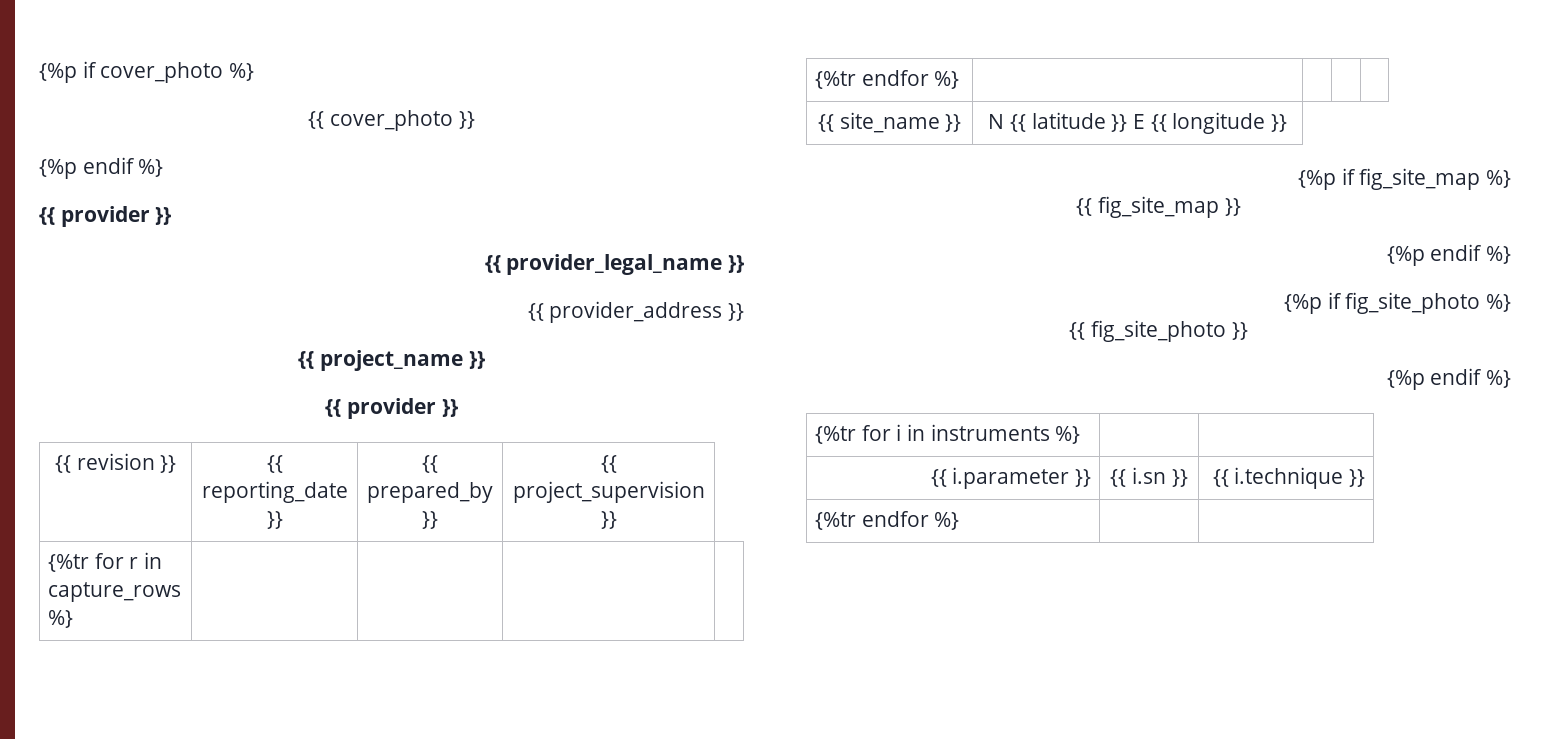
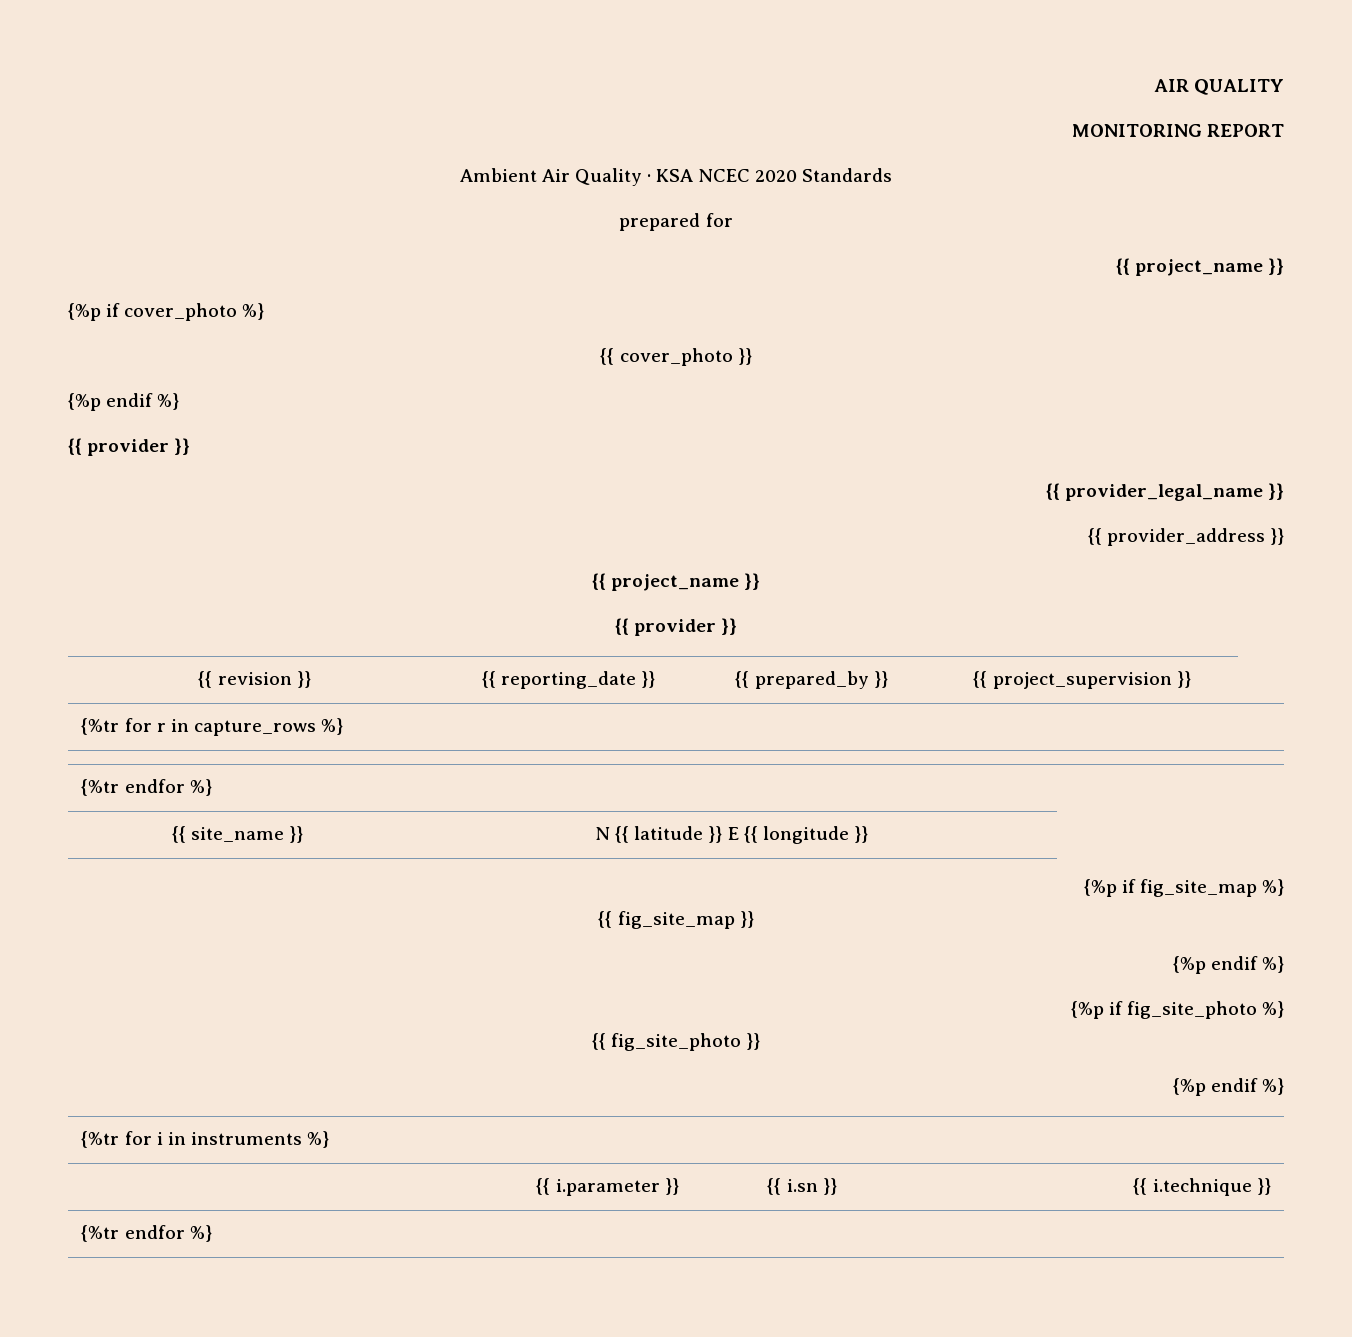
(39, 73) none -> [1153,79,1284,95] [1071,124,1284,137] [459,168,893,186] [619,213,733,231] [1115,258,1285,276] AIR QUALITY // MONITORING REPORT // Ambient Air Quality · KSA NCEC 2020 Standards // prepared for // {{ project_name }} //

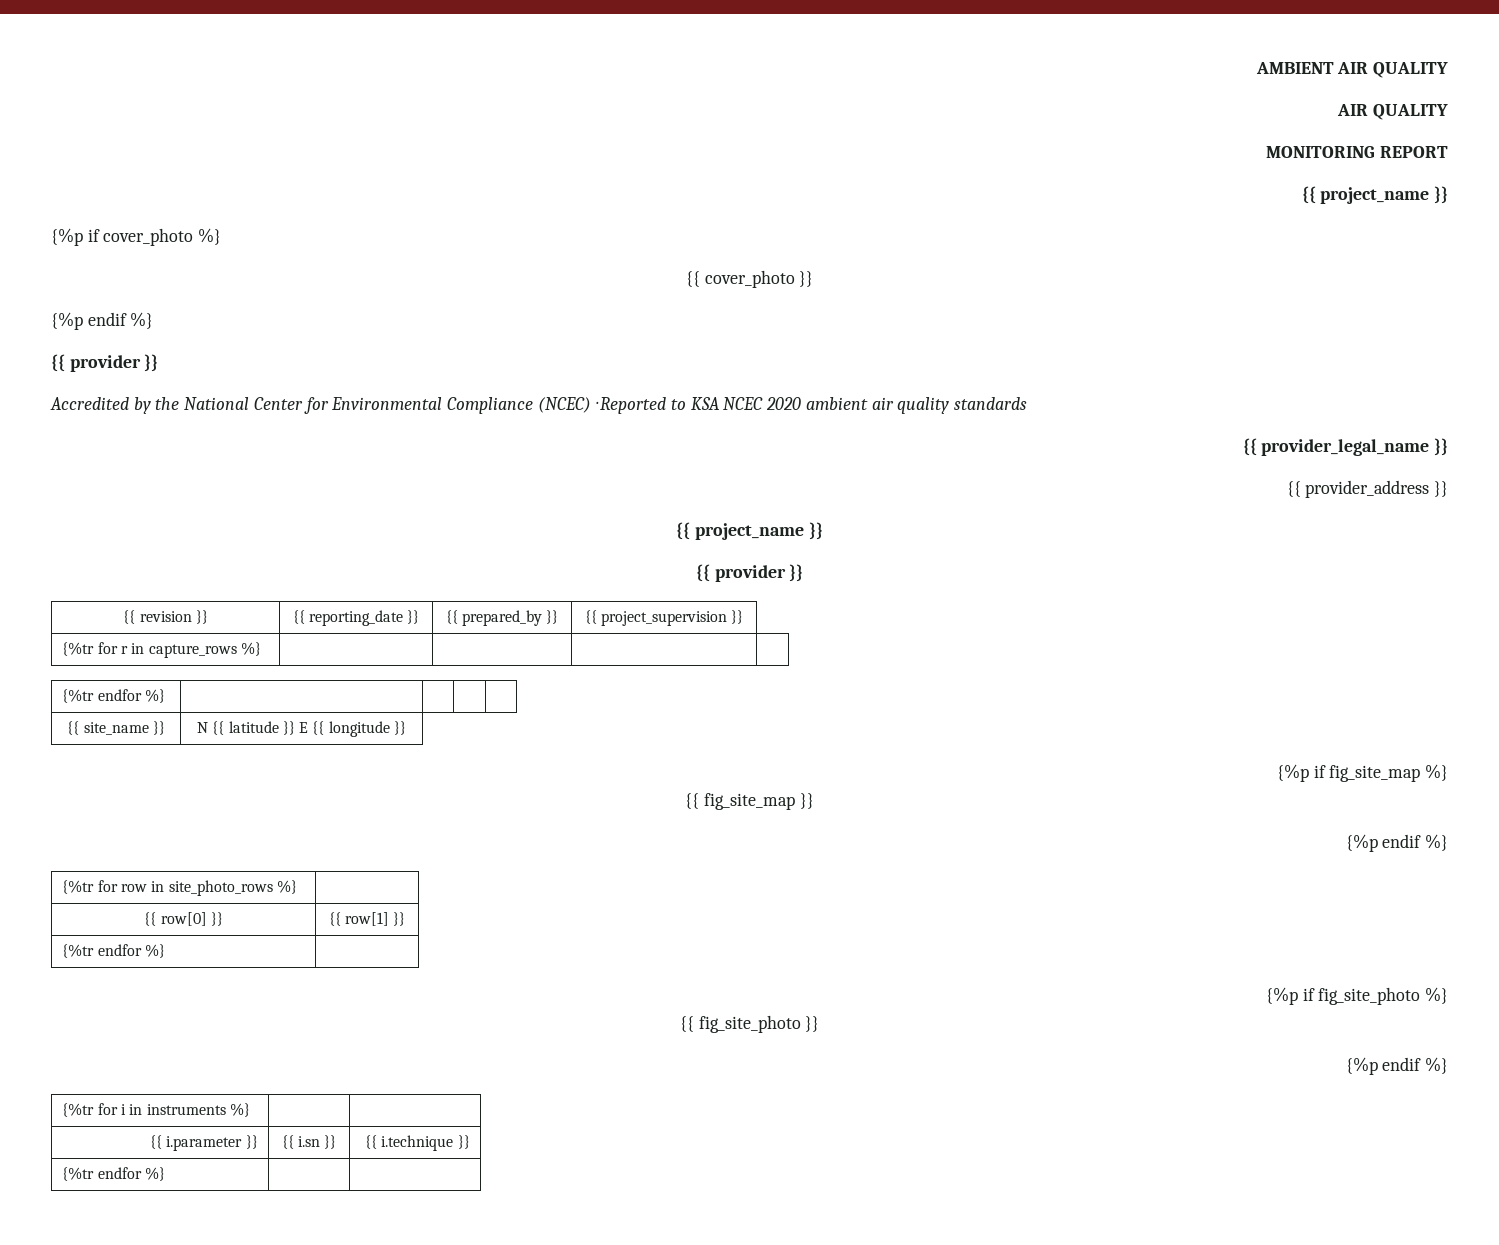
(1153, 85) none -> [1255,62,1448,78] AMBIENT AIR QUALITY //
[459,168,893,186] [619,213,733,231] // Ambient Air Quality · KSA NCEC 2020 Standards // prepared for -> (1448, 152) none
(191, 446) none -> [50,397,1028,414] // Accredited by the National Center for Environmental Compliance (NCEC) · Reported to KSA NCEC 2020 ambient air quality standards
(1285, 964) none -> [62,880,298,896] [144,912,223,926] [328,912,406,926] [62,944,166,958] // {%tr for row in site_photo_rows %} | // {{ row[0] }} | {{ row[1] }} // {%tr endfor %} |

